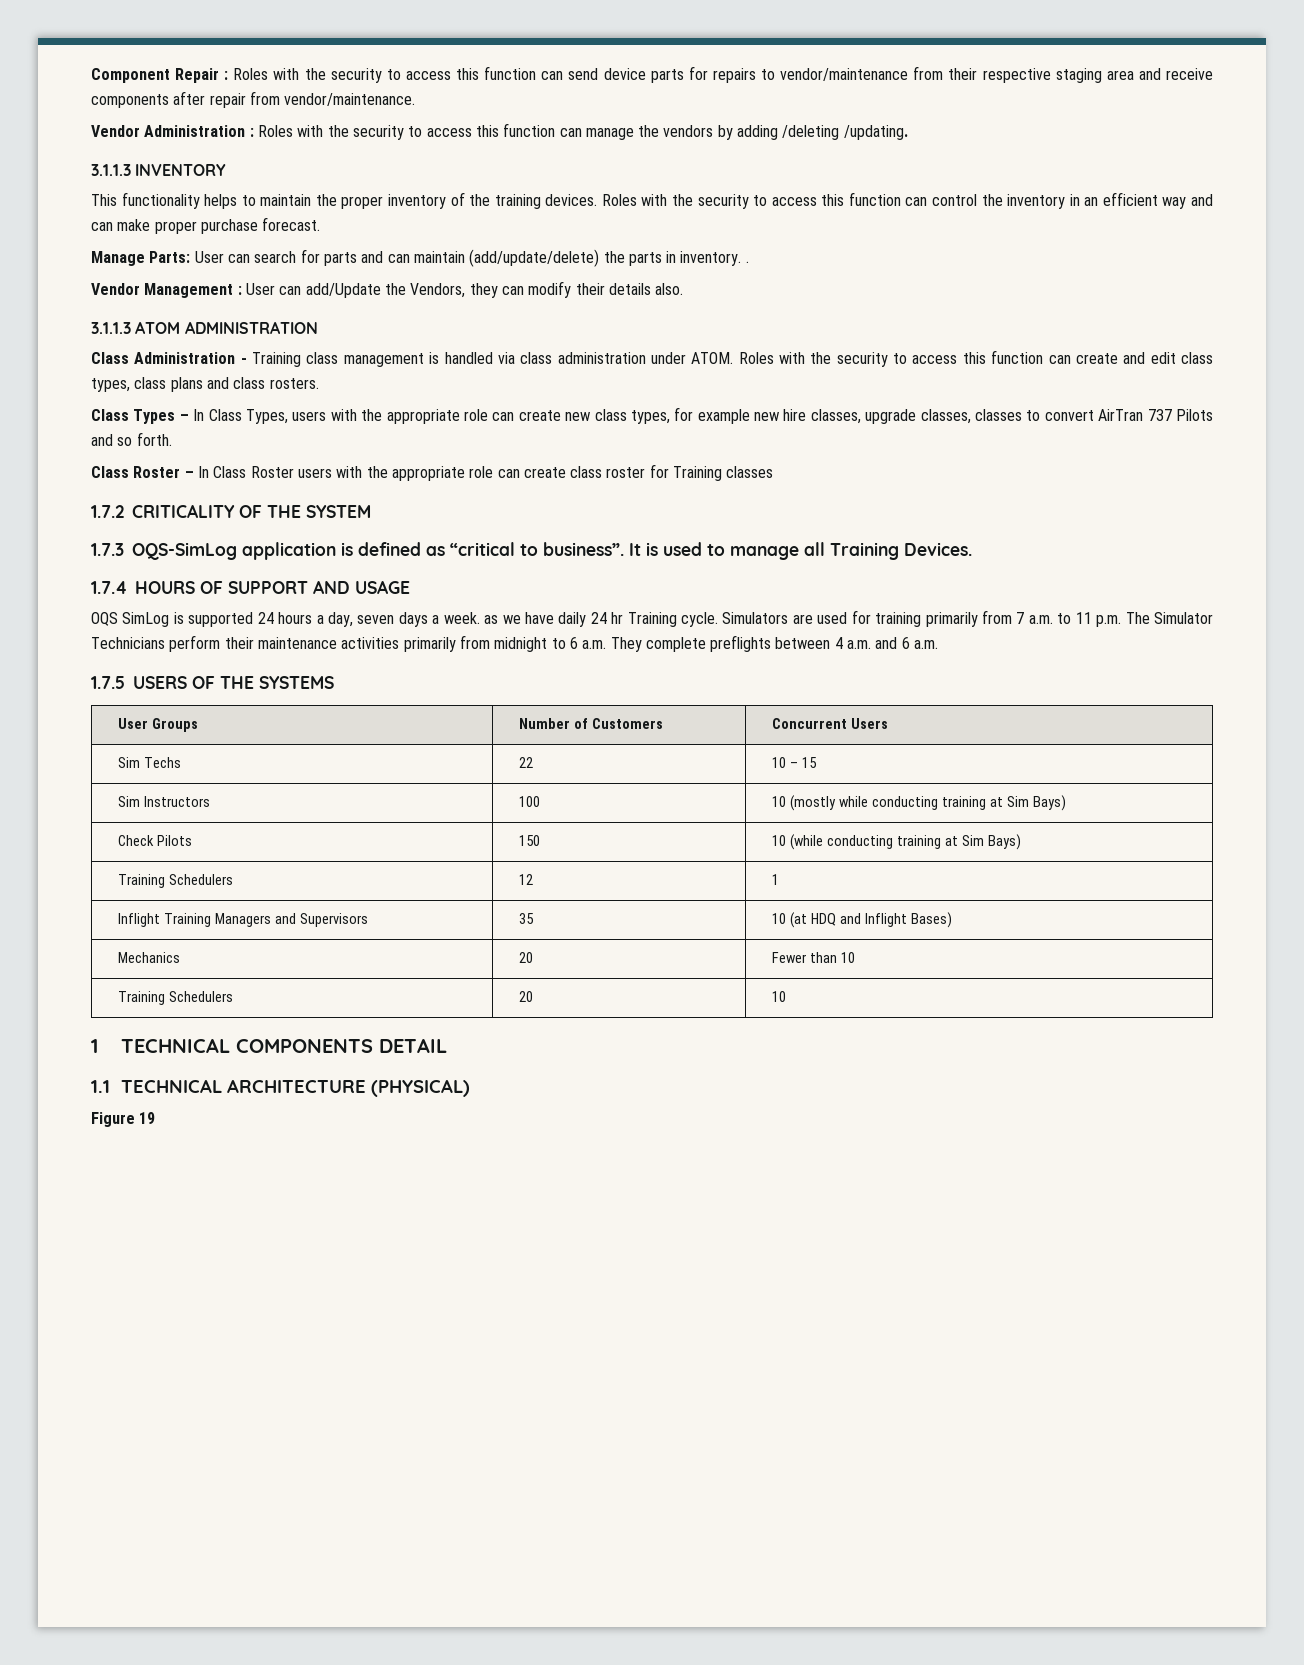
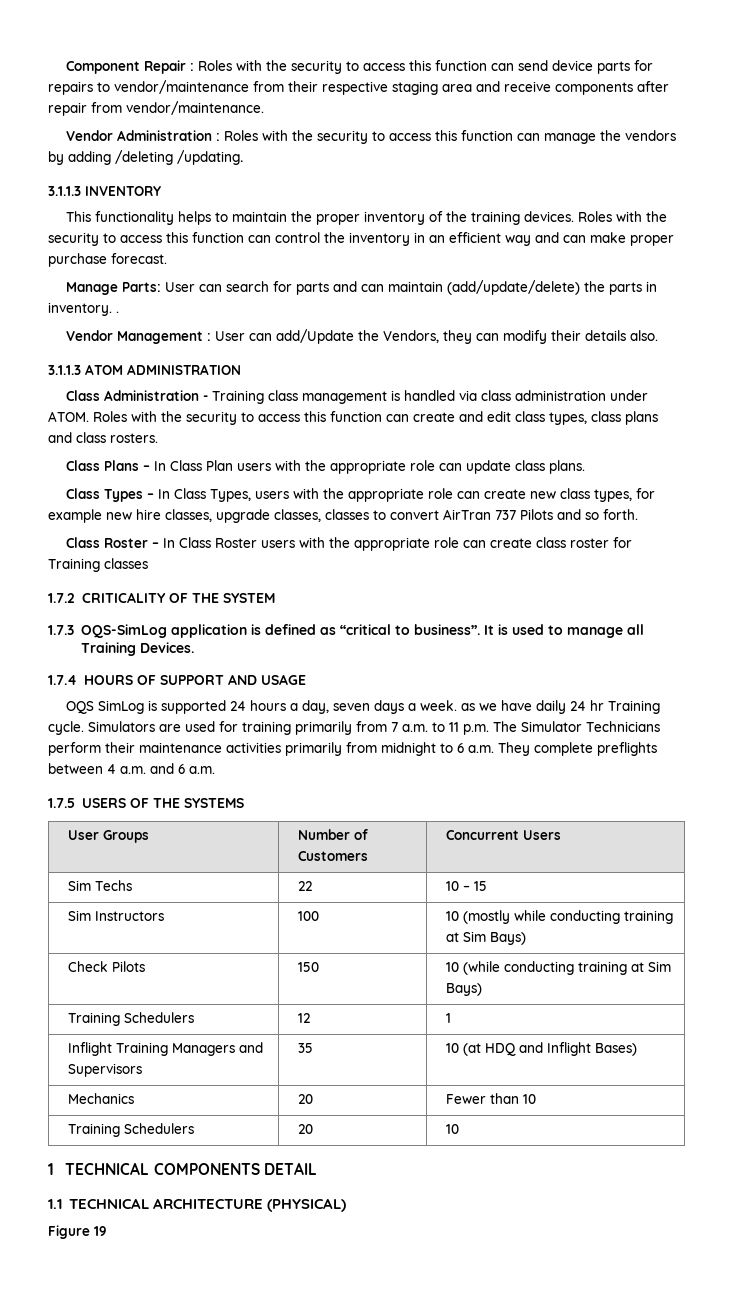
(319, 383) none -> [65,460,585,474] // Class Plans – In Class Plan users with the appropriate role can update class plans.

